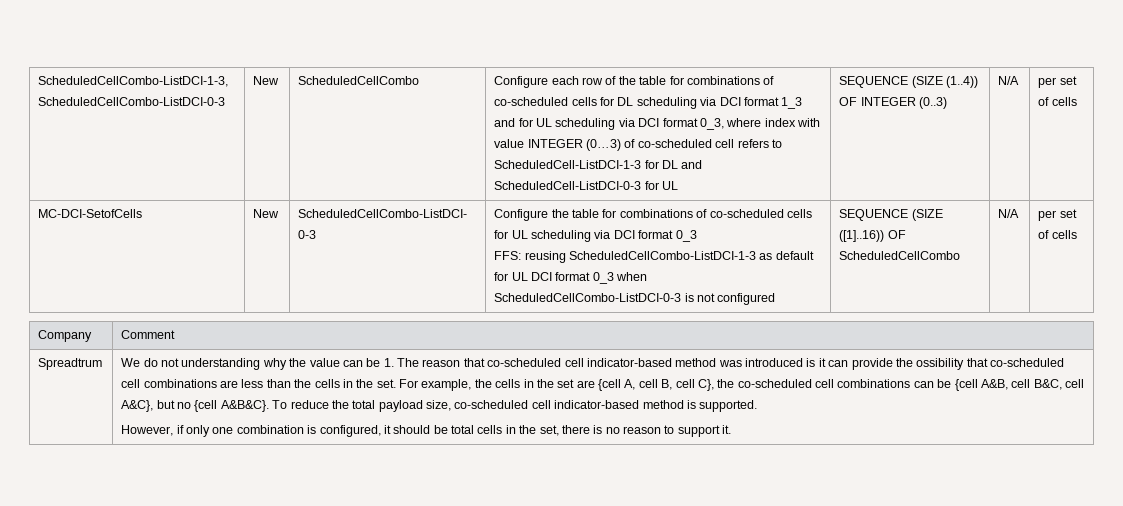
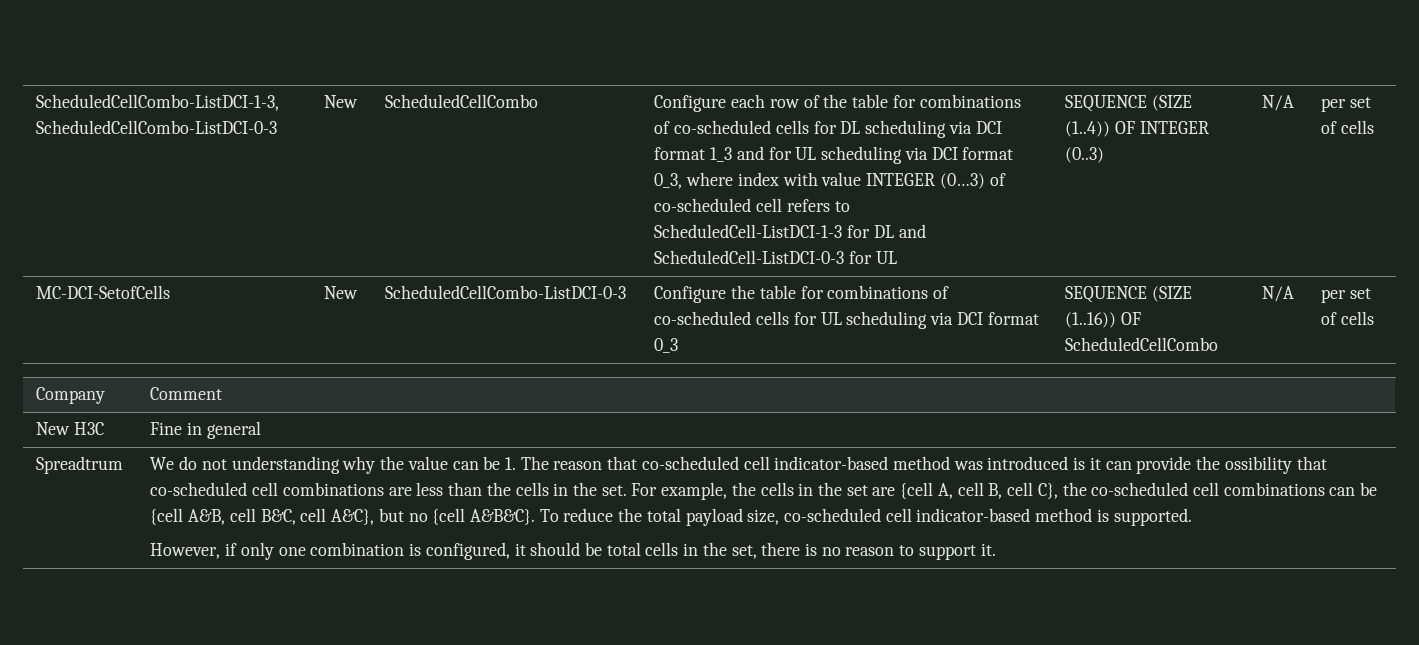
[494,251,814,263] [494,272,648,284] [494,293,776,305] [839,209,943,221] [839,230,885,242] // FFS: reusing ScheduledCellCombo-ListDCI-1-3 as default for UL DCI format 0_3 when ScheduledCellCombo-ListDCI-0-3 is not configured | SEQUENCE (SIZE ([1]..16)) -> [1065,286,1193,303] [1065,312,1117,328] | SEQUENCE (SIZE (1..16))
(176, 334) none -> [36,422,105,435] [150,421,261,439] // New H3C | Fine in general

